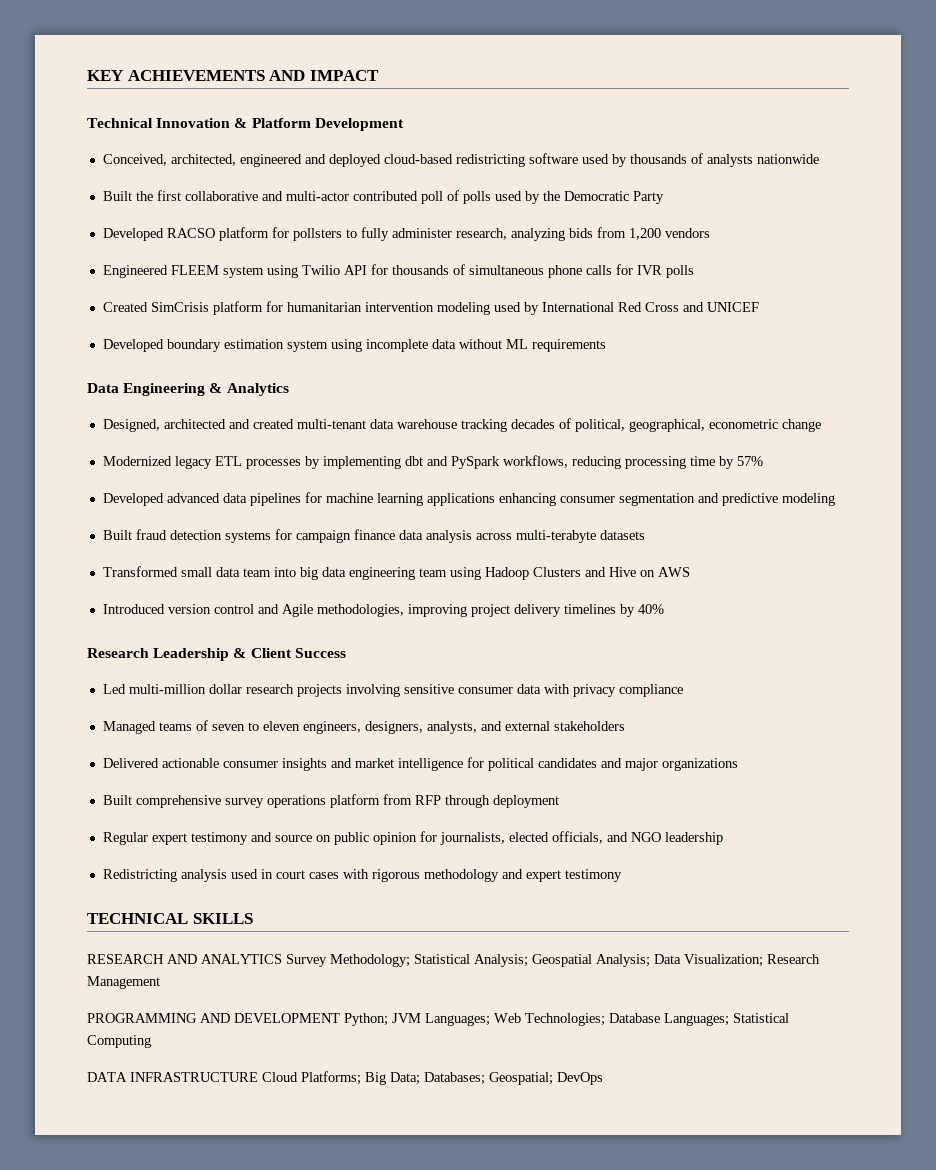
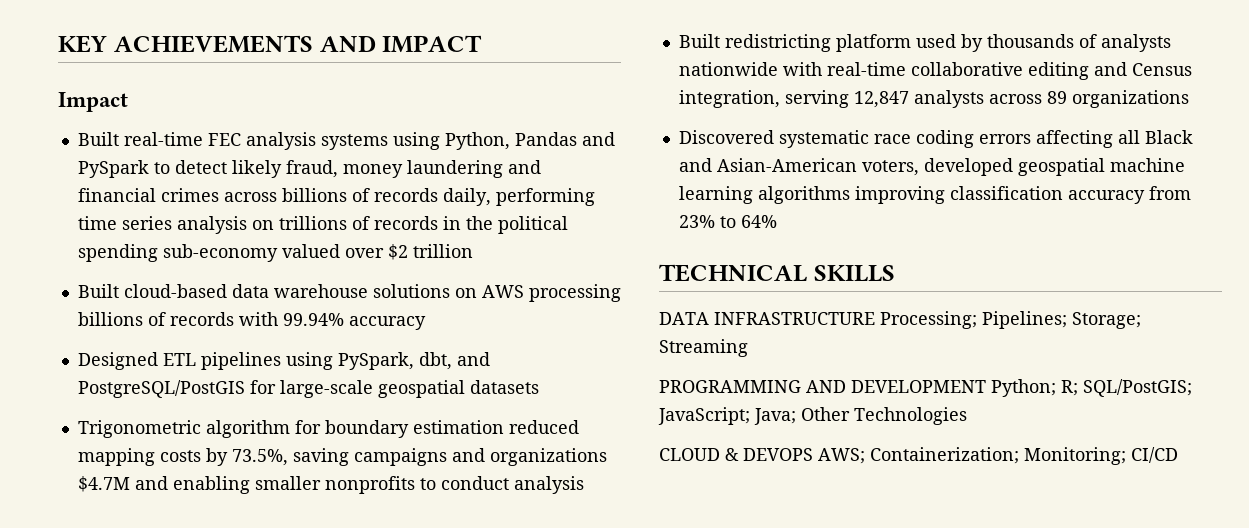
[87,118,404,131] [102,153,578,167] Technical Innovation & Platform Development // Conceived, architected, engineered and deployed cloud-based redistricting software -> [58,92,128,112] [77,132,615,150] [77,160,541,178] [77,188,595,206] [77,216,568,234] [77,244,473,262] [77,284,621,302] [77,312,426,330] [77,352,490,370] [77,380,539,398] [77,420,579,438] [77,448,607,466] [77,476,584,494] [678,34,911,52] Impact // Built real-time FEC analysis systems using Python, Pandas and PySpark to detect likely fraud, money laundering and financial crimes across billions of records daily, performing time series analysis on trillions of records in the political spending sub-economy valued over $2 trillion // Built cloud-based data warehouse solutions on AWS processing billions of records with 99.94% accuracy // Designed ETL pipelines using PySpark, dbt, and PostgreSQL/PostGIS for large-scale geospatial datasets // Trigonometric algorithm for boundary estimation reduced mapping costs by 73.5%, saving campaigns and organizations $4.7M and enabling smaller nonprofits to conduct analysis // Built redistricting platform
[102,190,664,204] [102,227,710,241] [102,264,694,278] [102,301,759,315] [102,339,606,352] [87,383,289,396] [102,418,821,432] [102,455,763,469] [102,492,835,506] [102,529,645,543] [102,566,690,580] [102,604,664,617] [87,648,346,661] [102,684,683,697] [102,720,625,734] [102,757,738,771] [102,794,559,808] [102,831,723,845] [102,869,622,882] [87,913,253,924] [87,954,820,967] [87,976,160,989] [87,1013,789,1026] [87,1035,151,1048] [87,1071,603,1085] // Built the first collaborative and multi-actor contributed poll of polls used by the Democratic Party // Developed RACSO platform for pollsters to fully administer research, analyzing bids from 1,200 vendors // Engineered FLEEM system using Twilio API for thousands of simultaneous phone calls for IVR polls // Created SimCrisis platform for humanitarian intervention modeling used by International Red Cross and UNICEF // Developed boundary estimation system using incomplete data without ML requirements // Data Engineering & Analytics // Designed, architected and created multi-tenant data warehouse tracking decades of political, geographical, econometric change // Modernized legacy ETL processes by implementing dbt and PySpark workflows, reducing processing time by 57% // Developed advanced data pipelines for machine learning applications enhancing consumer segmentation and predictive modeling // Built fraud detection systems for campaign finance data analysis across multi-terabyte datasets // Transformed small data team into big data engineering team using Hadoop Clusters and Hive on AWS // Introduced version control and Agile methodologies, improving project delivery timelines by 40% // Research Leadership & Client Success // Led multi-million dollar research projects involving sensitive consumer data with privacy compliance // Managed teams of seven to eleven engineers, designers, analysts, and external stakeholders // Delivered actionable consumer insights and market intelligence for political candidates and major organizations // Built comprehensive survey operations platform from RFP through deployment // Regular expert testimony and source on public opinion for journalists, elected officials, and NGO leadership // Redistricting analysis used in court cases with rigorous methodology and expert testimony // TECHNICAL SKILLS // RESEARCH AND ANALYTICS Survey Methodology; Statistical Analysis; Geospatial Analysis; Data Visualization; Research Management // PROGRAMMING AND DEVELOPMENT Python; JVM Languages; Web Technologies; Database Languages; Statistical Computing // DATA INFRASTRUCTURE Cloud Platforms; Big Data; Databases; Geospatial; DevOps -> [782,62,1192,80] [678,90,1189,108] [678,130,1193,148] [678,158,1185,176] [678,186,1191,204] [678,215,777,228] [659,264,895,282] [659,311,1141,329] [659,339,748,357] [659,379,1192,397] [658,407,967,425] [659,447,1178,465] with real-time collaborative editing and Census integration, serving 12,847 analysts across 89 organizations // Discovered systematic race coding errors affecting all Black and Asian-American voters, developed geospatial machine learning algorithms improving classification accuracy from 23% to 64% // TECHNICAL SKILLS // DATA INFRASTRUCTURE Processing; Pipelines; Storage; Streaming // PROGRAMMING AND DEVELOPMENT Python; R; SQL/PostGIS; JavaScript; Java; Other Technologies // CLOUD & DEVOPS AWS; Containerization; Monitoring; CI/CD

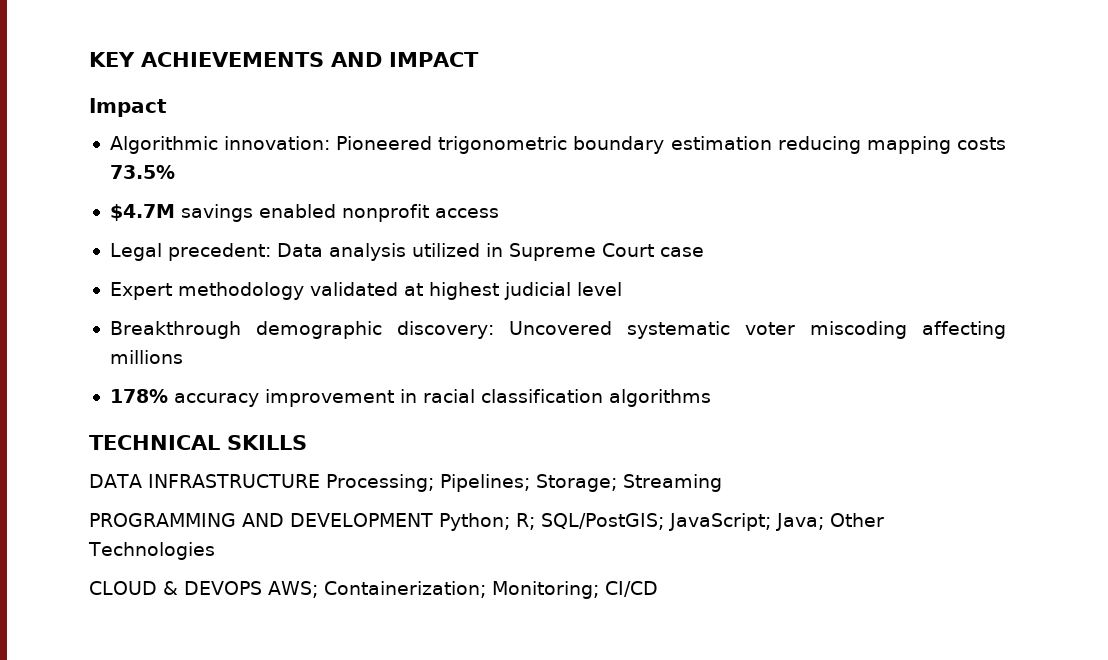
[77,132,615,150] [77,160,541,178] [77,188,595,206] [77,216,568,234] [77,244,473,262] [77,284,621,302] [77,312,426,330] [77,352,490,370] [77,380,539,398] [77,420,321,438] Built real-time FEC analysis systems using Python, Pandas and PySpark to detect likely fraud, money laundering and financial crimes across billions of records daily, performing time series analysis on trillions of records in the political spending sub-economy valued over $2 trillion // Built cloud-based data warehouse solutions on AWS processing billions of records with 99.94% accuracy // Designed ETL pipelines using PySpark, dbt, and PostgreSQL/PostGIS for large-scale geospatial datasets // Trigonometric algorithm for -> [109,136,568,154] Algorithmic innovation: Pioneered trigonometric
[508,420,579,434] reduced -> [777,136,861,154] reducing
[205,448,607,466] [77,476,584,494] [678,34,1171,52] [678,62,1192,80] [678,90,1189,108] [678,130,1193,148] [678,158,1185,176] [678,186,1191,204] [678,215,777,228] by 73.5%, saving campaigns and organizations $4.7M and enabling smaller nonprofits to conduct analysis // Built redistricting platform used by thousands of analysts nationwide with real-time collaborative editing and Census integration, serving 12,847 analysts across 89 organizations // Discovered systematic race coding errors affecting all Black and Asian-American voters, developed geospatial machine learning algorithms improving classification accuracy from 23% to 64% -> [109,165,175,179] [109,204,499,222] [109,243,704,261] [109,282,622,300] [109,321,1006,339] [109,350,183,364] [109,389,711,407] 73.5% // $4.7M savings enabled nonprofit access // Legal precedent: Data analysis utilized in Supreme Court case // Expert methodology validated at highest judicial level // Breakthrough demographic discovery: Uncovered systematic voter miscoding affecting millions // 178% accuracy improvement in racial classification algorithms

